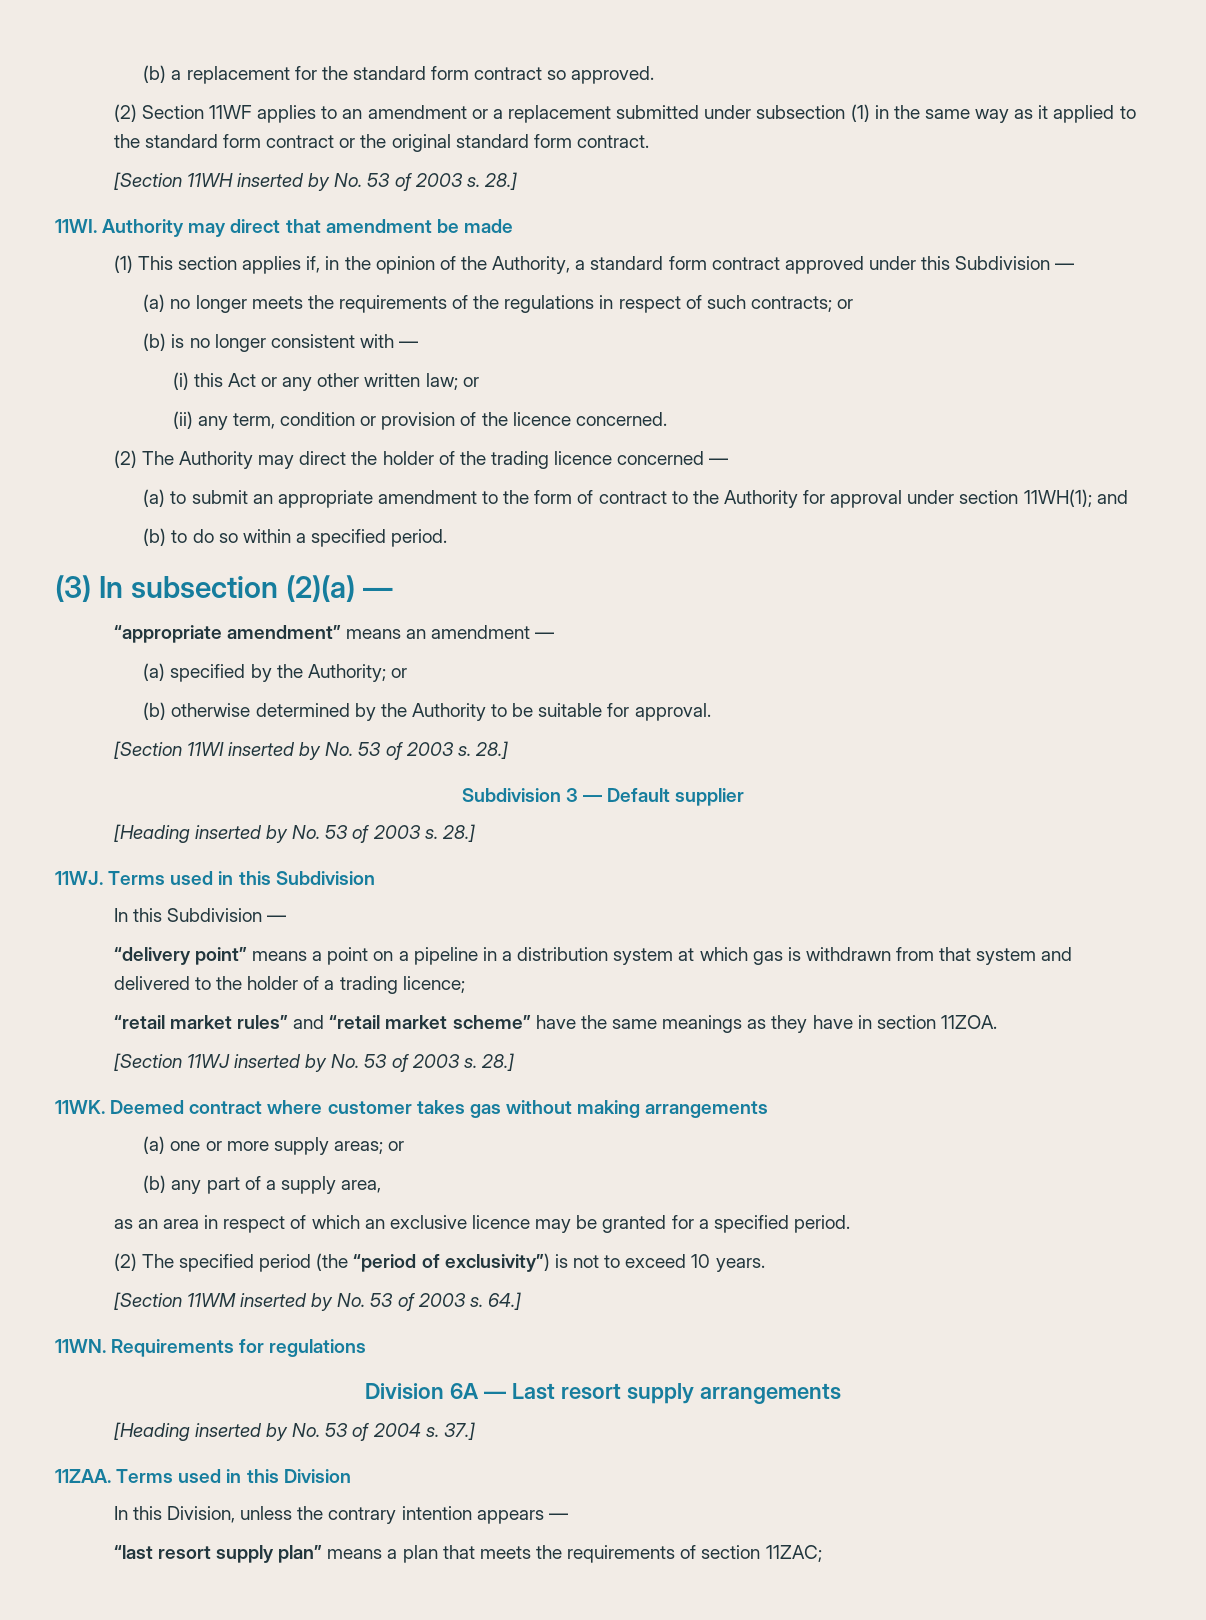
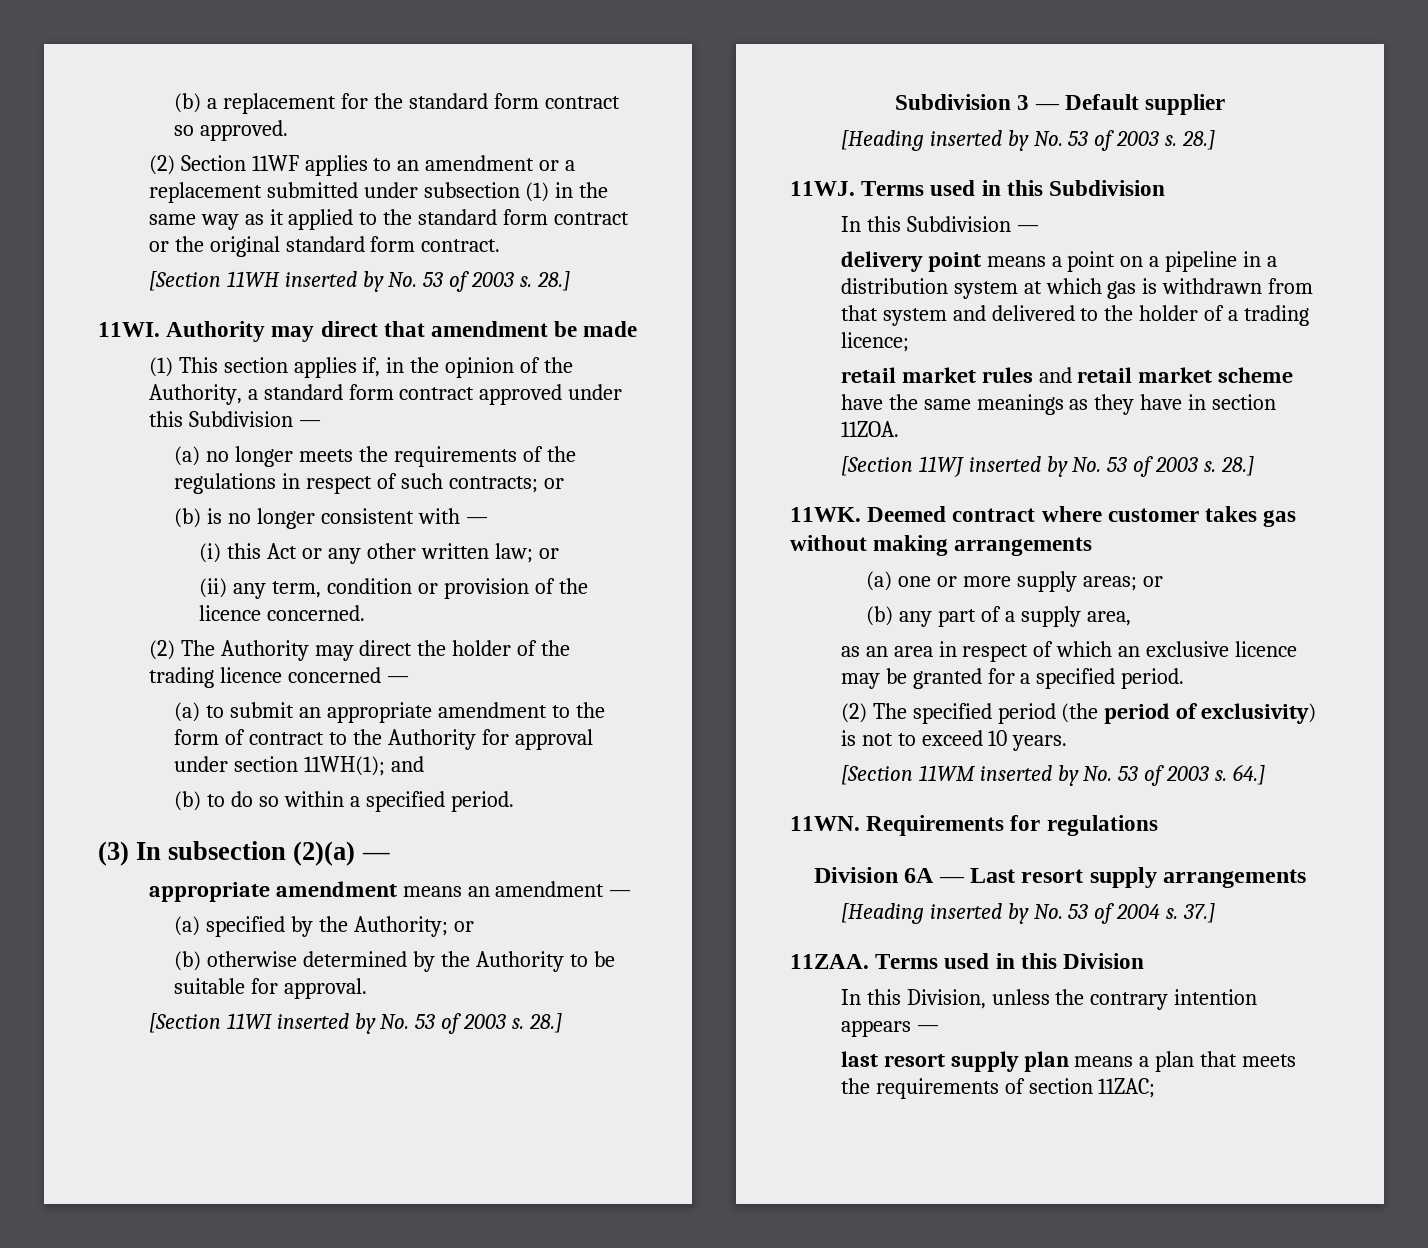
[113,625,341,643] “appropriate amendment” -> [148,881,397,902] appropriate amendment
[113,947,247,965] “delivery point” -> [840,251,981,272] delivery point
[113,1015,531,1029] “retail market rules” and “retail market scheme” -> [840,367,1294,383] retail market rules and retail market scheme
[353,1253,550,1272] “period of exclusivity”) -> [1104,703,1317,724] period of exclusivity)
[113,1545,323,1563] “last resort supply plan” -> [840,1051,1069,1072] last resort supply plan

